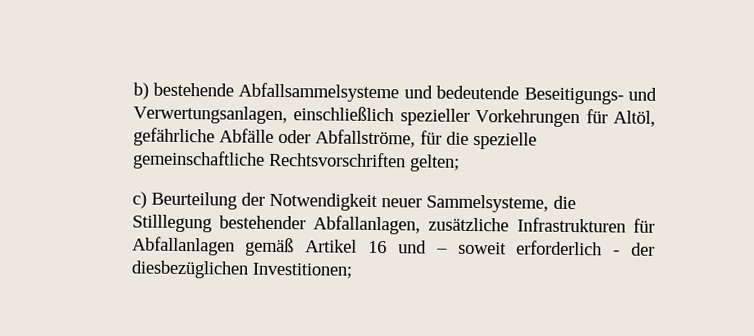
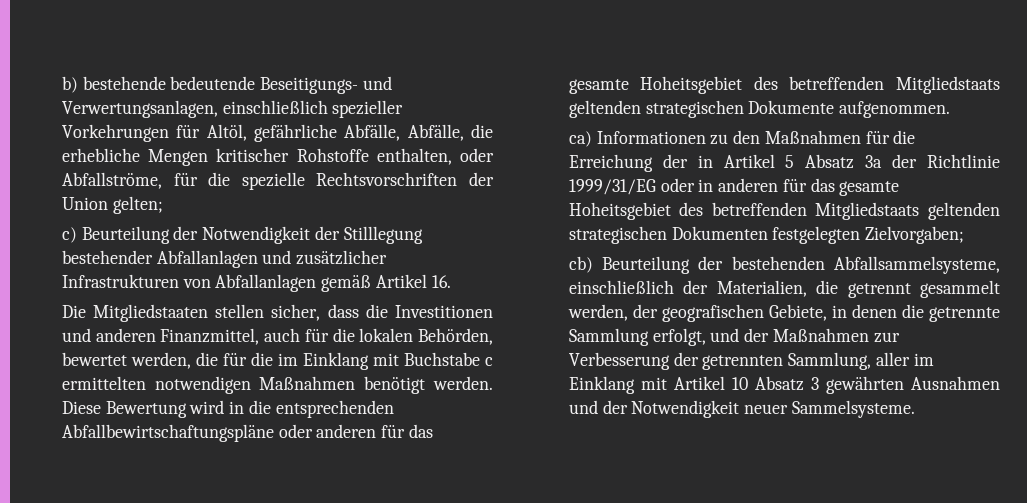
[238,82,433,103] Abfallsammelsysteme und -> (166, 83) none
[218,128,274,143] Abfälle -> [344,124,493,141] [61,148,452,166] Abfälle, Abfälle, die erhebliche Mengen kritischer Rohstoffe enthalten,
[131,150,406,170] gemeinschaftliche Rechtsvorschriften -> [316,172,494,186] [61,197,108,210] Rechtsvorschriften der Union
[380,194,576,213] [131,214,655,235] [131,236,655,257] [130,260,353,279] neuer Sammelsysteme, die Stilllegung bestehender Abfallanlagen, zusätzliche Infrastrukturen für Abfallanlagen gemäß Artikel 16 und – soweit erforderlich - der diesbezüglichen Investitionen; -> [314,226,423,244] [61,250,388,268] [61,274,451,292] [61,304,494,322] [61,328,493,345] [61,352,494,370] [61,376,494,394] [61,400,394,418] [61,424,433,442] [568,76,1000,94] [568,100,951,118] [568,130,916,147] [568,154,1000,172] [568,178,900,196] [568,202,1000,220] [568,226,965,244] [568,256,1000,274] [568,280,1000,298] [567,304,1000,322] [568,328,900,346] [568,352,934,370] [568,376,1000,394] [568,400,915,418] der Stilllegung bestehender Abfallanlagen und zusätzlicher Infrastrukturen von Abfallanlagen gemäß Artikel 16. // Die Mitgliedstaaten stellen sicher, dass die Investitionen und anderen Finanzmittel, auch für die lokalen Behörden, bewertet werden, die für die im Einklang mit Buchstabe c ermittelten notwendigen Maßnahmen benötigt werden. Diese Bewertung wird in die entsprechenden Abfallbewirtschaftungspläne oder anderen für das gesamte Hoheitsgebiet des betreffenden Mitgliedstaats geltenden strategischen Dokumente aufgenommen. // ca) Informationen zu den Maßnahmen für die Erreichung der in Artikel 5 Absatz 3a der Richtlinie 1999/31/EG oder in anderen für das gesamte Hoheitsgebiet des betreffenden Mitgliedstaats geltenden strategischen Dokumenten festgelegten Zielvorgaben; // cb) Beurteilung der bestehenden Abfallsammelsysteme, einschließlich der Materialien, die getrennt gesammelt werden, der geografischen Gebiete, in denen die getrennte Sammlung erfolgt, und der Maßnahmen zur Verbesserung der getrennten Sammlung, aller im Einklang mit Artikel 10 Absatz 3 gewährten Ausnahmen und der Notwendigkeit neuer Sammelsysteme.

